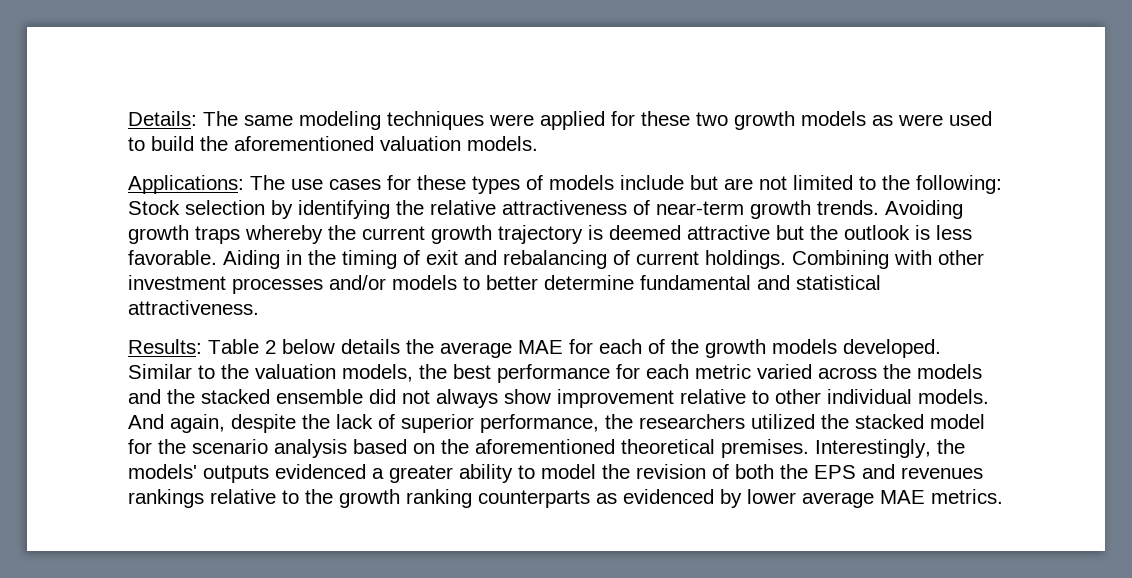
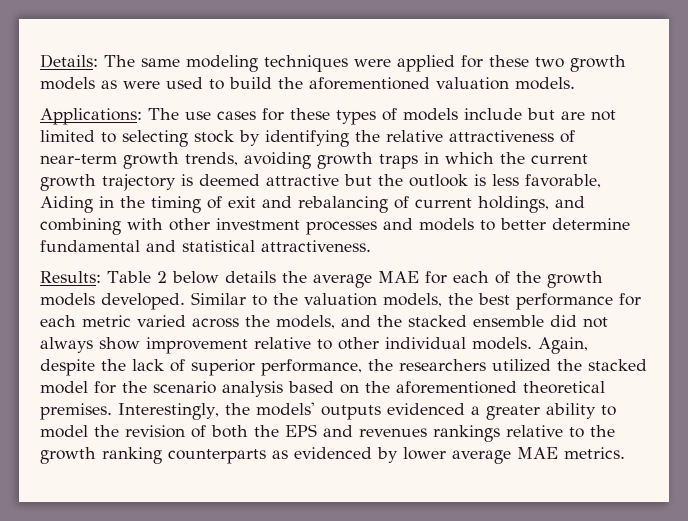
[882,175,1002,194] [128,200,265,215] the following: Stock selection -> [122,130,234,147] selecting stock
[817,200,963,219] [128,225,323,244] trends. Avoiding growth traps whereby -> [185,152,494,169] trends, avoiding growth traps in which
[128,250,217,265] favorable. -> [525,174,601,188] favorable,
[705,250,889,269] holdings. Combining -> [478,196,585,213] [40,218,121,235] holdings, and combining
[329,275,386,290] and/or -> [383,218,413,230] and
[917,364,982,379] models -> [276,315,335,329] models,
[128,414,225,433] And again, -> [538,337,588,354] Again,

